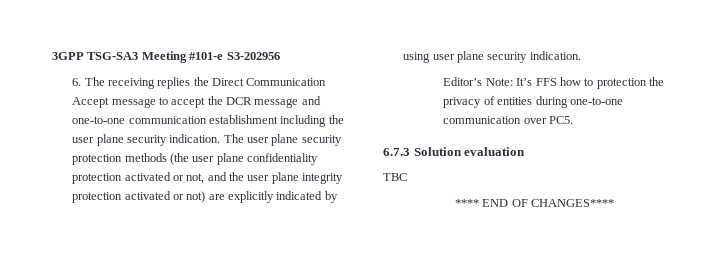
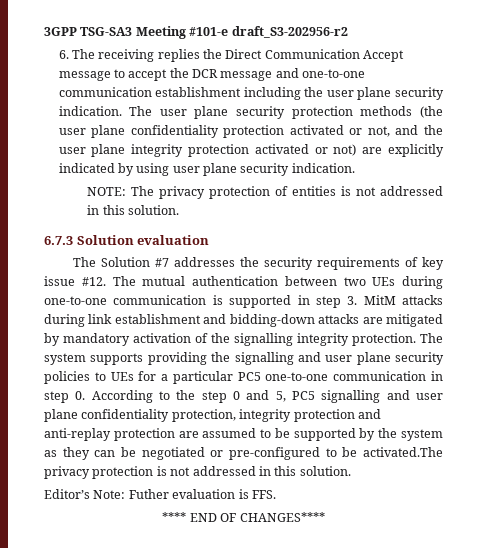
[226,52,280,60] S3-202956 -> [231,26,348,38] draft_S3-202956-r2
[443,77,665,89] [443,96,623,108] [443,116,574,124] [383,147,526,156] [383,173,407,181] Editor’s Note: It’s FFS how to protection the privacy of entities during one-to-one communication over PC5. // 6.7.3 Solution evaluation // TBC -> [87,186,443,199] [87,205,180,215] [44,235,210,245] [72,257,444,270] [44,276,443,289] [44,295,443,308] [44,314,443,327] [44,333,443,346] [44,352,444,365] [44,371,443,384] [44,390,443,403] [44,409,381,422] [44,428,443,441] [44,447,444,460] [44,466,351,479] [44,489,276,499] NOTE: The privacy protection of entities is not addressed in this solution. // 6.7.3 Solution evaluation // The Solution #7 addresses the security requirements of key issue #12. The mutual authentication between two UEs during one-to-one communication is supported in step 3. MitM attacks during link establishment and bidding-down attacks are mitigated by mandatory activation of the signalling integrity protection. The system supports providing the signalling and user plane security policies to UEs for a particular PC5 one-to-one communication in step 0. According to the step 0 and 5, PC5 signalling and user plane confidentiality protection, integrity protection and anti-replay protection are assumed to be supported by the system as they can be negotiated or pre-configured to be activated.The privacy protection is not addressed in this solution. // Editor’s Note: Futher evaluation is FFS.

